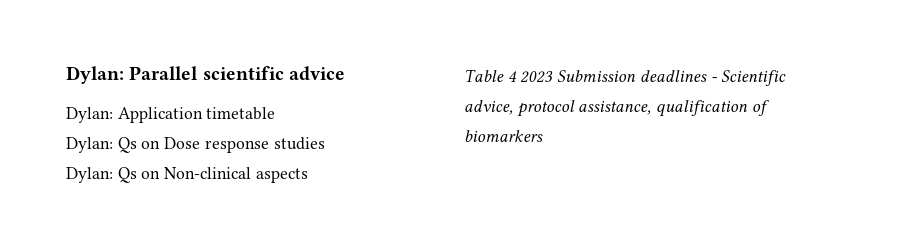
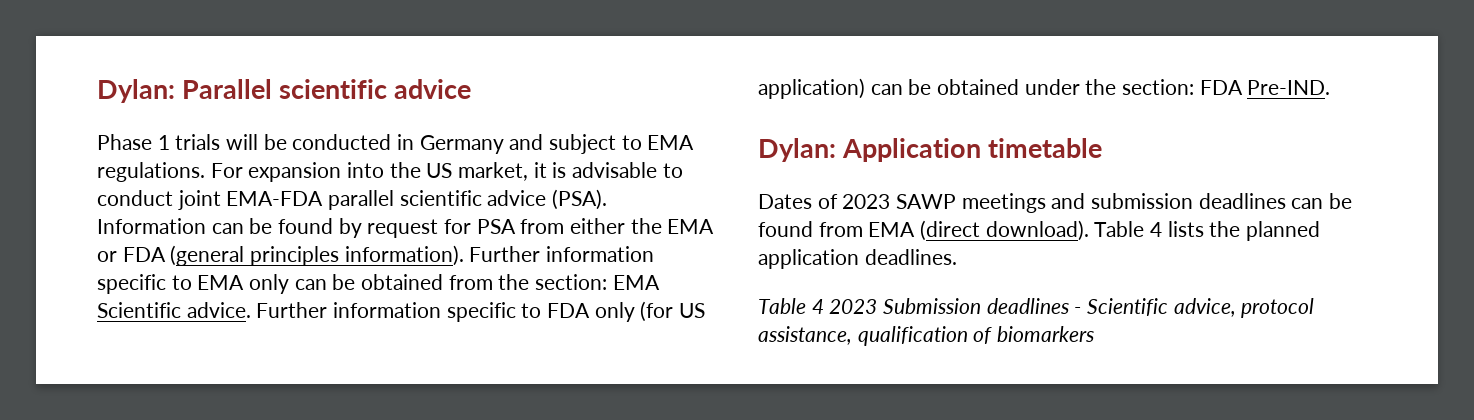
[66,107,276,123] [66,137,325,153] [66,167,308,183] Dylan: Application timetable // Dylan: Qs on Dose response studies // Dylan: Qs on Non-clinical aspects -> [97,134,695,154] [97,162,683,182] [97,189,608,210] [97,218,715,238] [97,245,655,266] [97,274,660,294] [97,301,706,322] [758,78,1331,99] [758,138,1103,162] [758,193,1353,213] [758,220,1321,241] [758,249,957,269] Phase 1 trials will be conducted in Germany and subject to EMA regulations. For expansion into the US market, it is advisable to conduct joint EMA-FDA parallel scientific advice (PSA). Information can be found by request for PSA from either the EMA or FDA (general principles information). Further information specific to EMA only can be obtained from the section: EMA Scientific advice. Further information specific to FDA only (for US application) can be obtained under the section: FDA Pre-IND. // Dylan: Application timetable // Dates of 2023 SAWP meetings and submission deadlines can be found from EMA (direct download). Table 4 lists the planned application deadlines.

